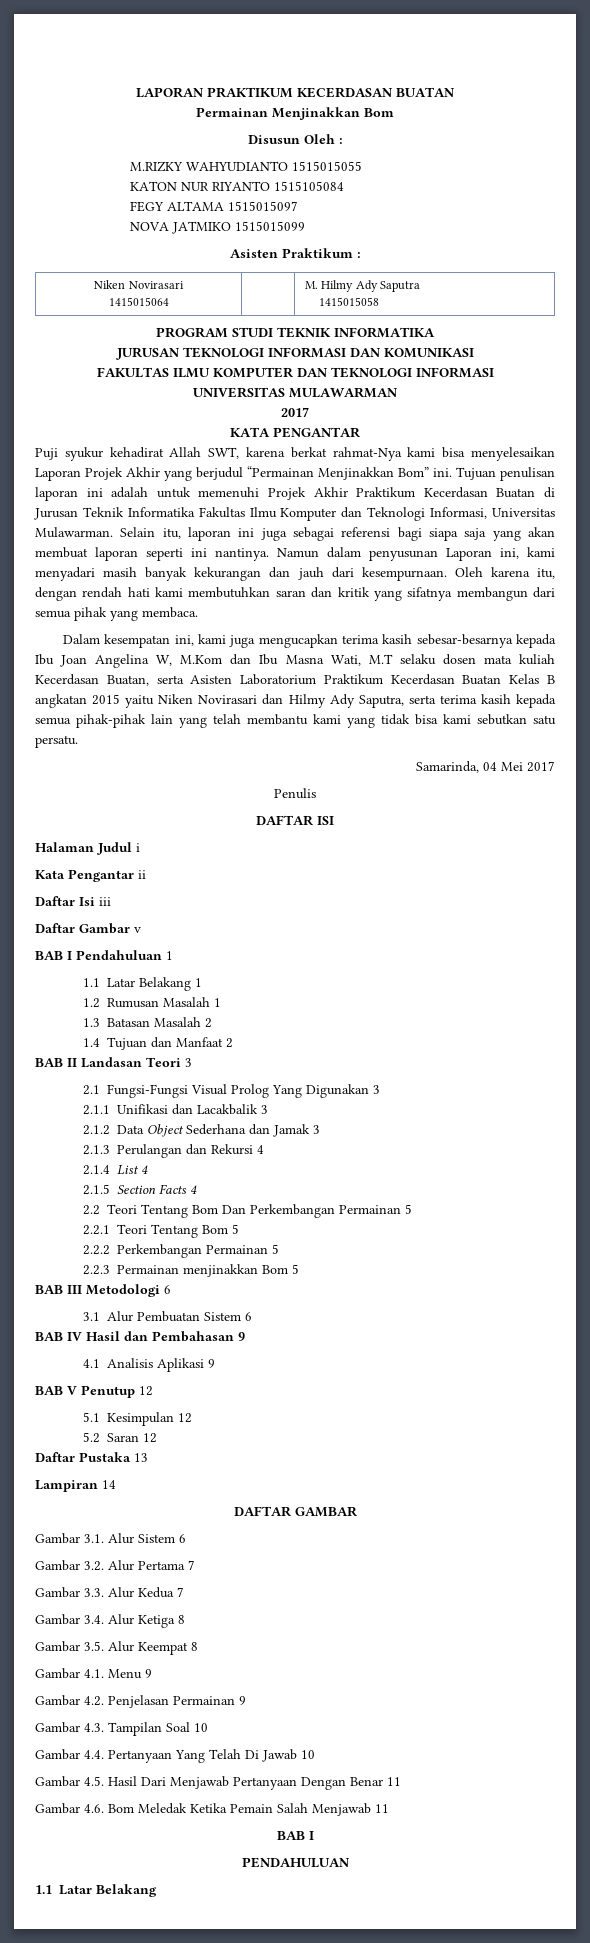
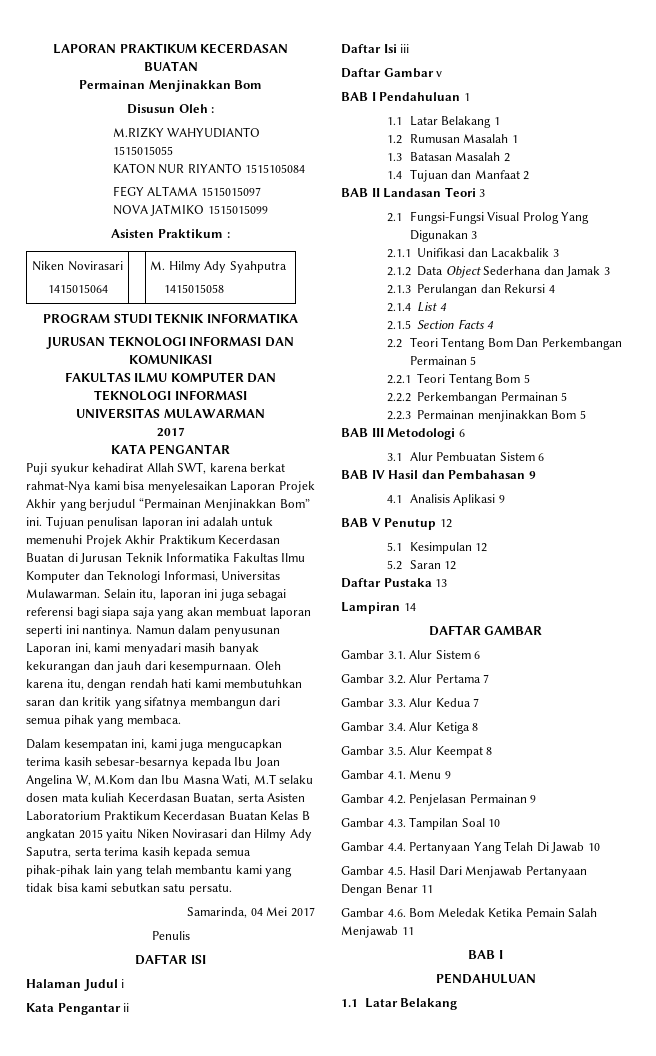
[379,281,420,292] Saputra -> [229,261,287,273] Syahputra

